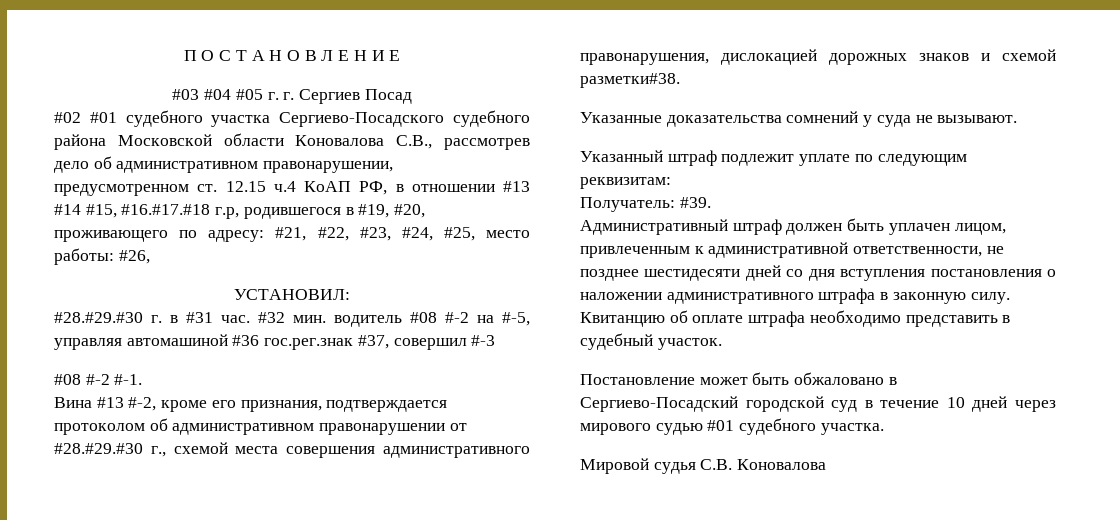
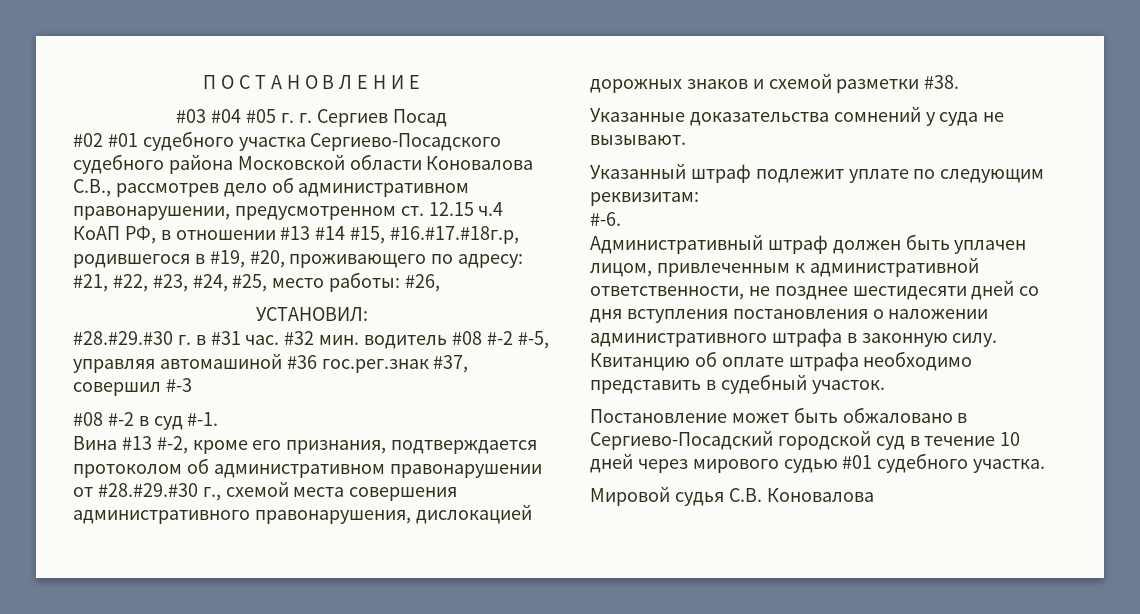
[121,204,240,219] #16.#17.#18 г.р, -> [390,226,520,244] #16.#17.#18г.р,
[477,315,494,323] на -> (513, 338) none
(110, 379) none -> [138,416,183,430] в суд
[580,73,680,88] разметки#38. -> [836,75,960,93] разметки #38.
[580,197,711,212] Получатель: #39. -> [590,212,621,226] #-6.

